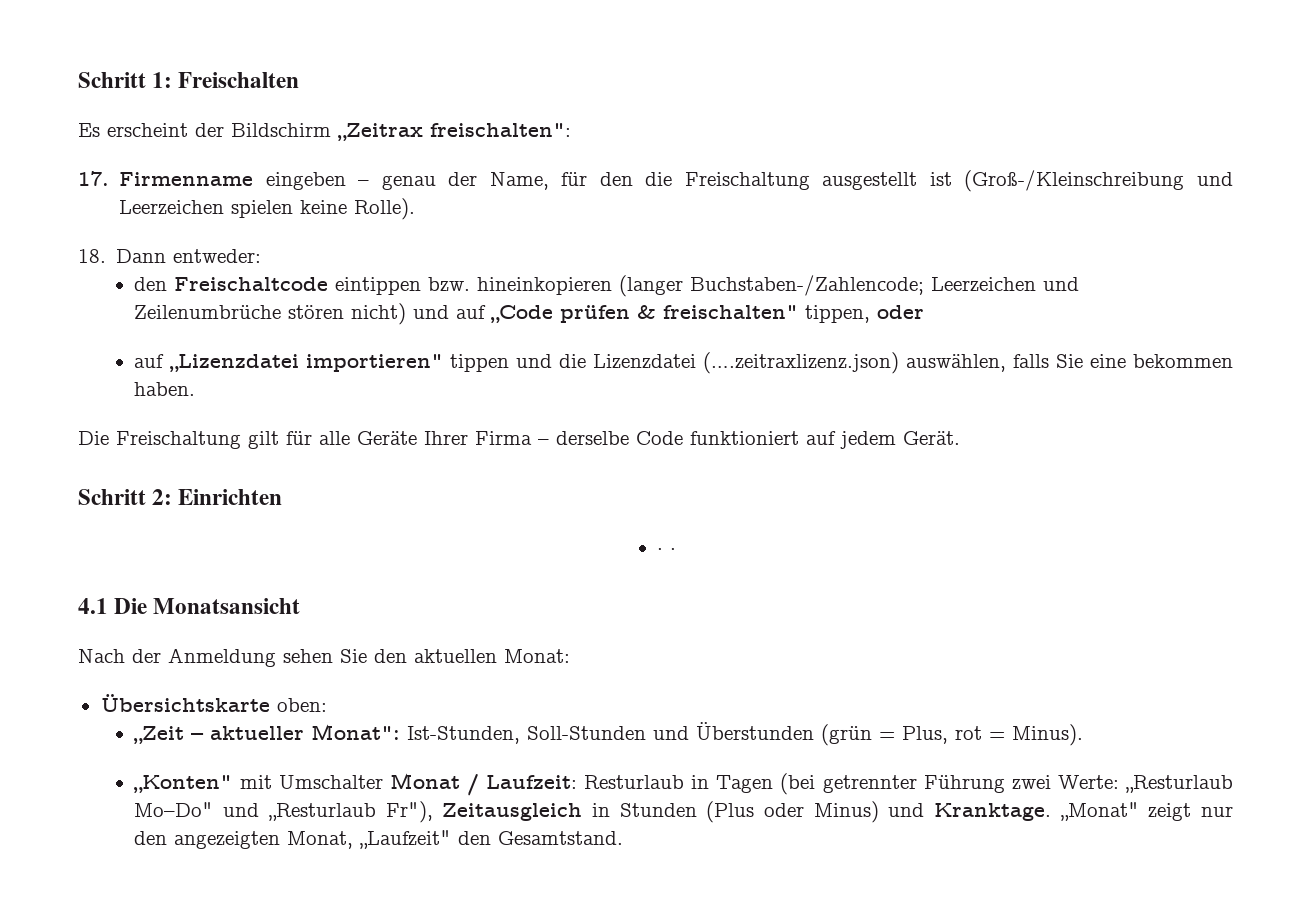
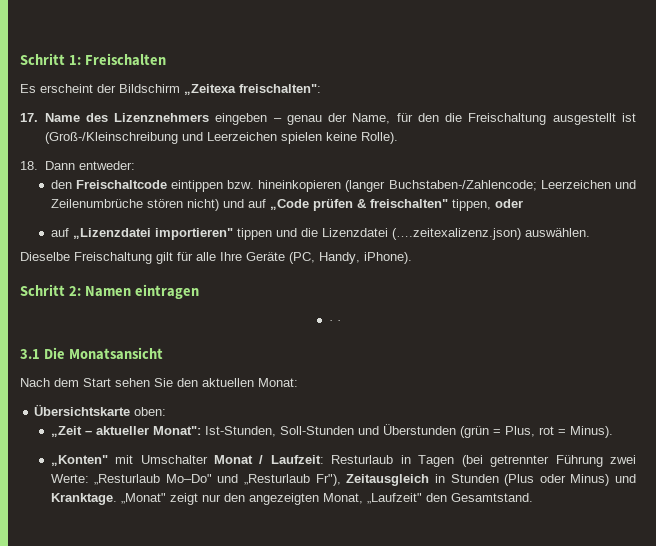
[338,123,423,141] „Zeitrax -> [184,84,236,95] „Zeitexa
[119,172,254,186] Firmenname -> [44,113,210,122] Name des Lizenznehmers
[702,352,1233,374] [134,382,196,396] [78,431,960,449] (….zeitraxlizenz.json) auswählen, falls Sie eine bekommen haben. // Die Freischaltung gilt für alle Geräte Ihrer Firma – derselbe Code funktioniert auf jedem Gerät. -> [391,228,590,240] [20,252,412,264] (….zeitexalizenz.json) auswählen. // Dieselbe Freischaltung gilt für alle Ihre Geräte (PC, Handy, iPhone).
[178,489,283,505] Einrichten -> [84,284,199,299] Namen eintragen
[78,598,108,614] 4.1 -> [20,349,40,359] 3.1
[132,648,276,667] der Anmeldung -> [54,378,111,387] dem Start

